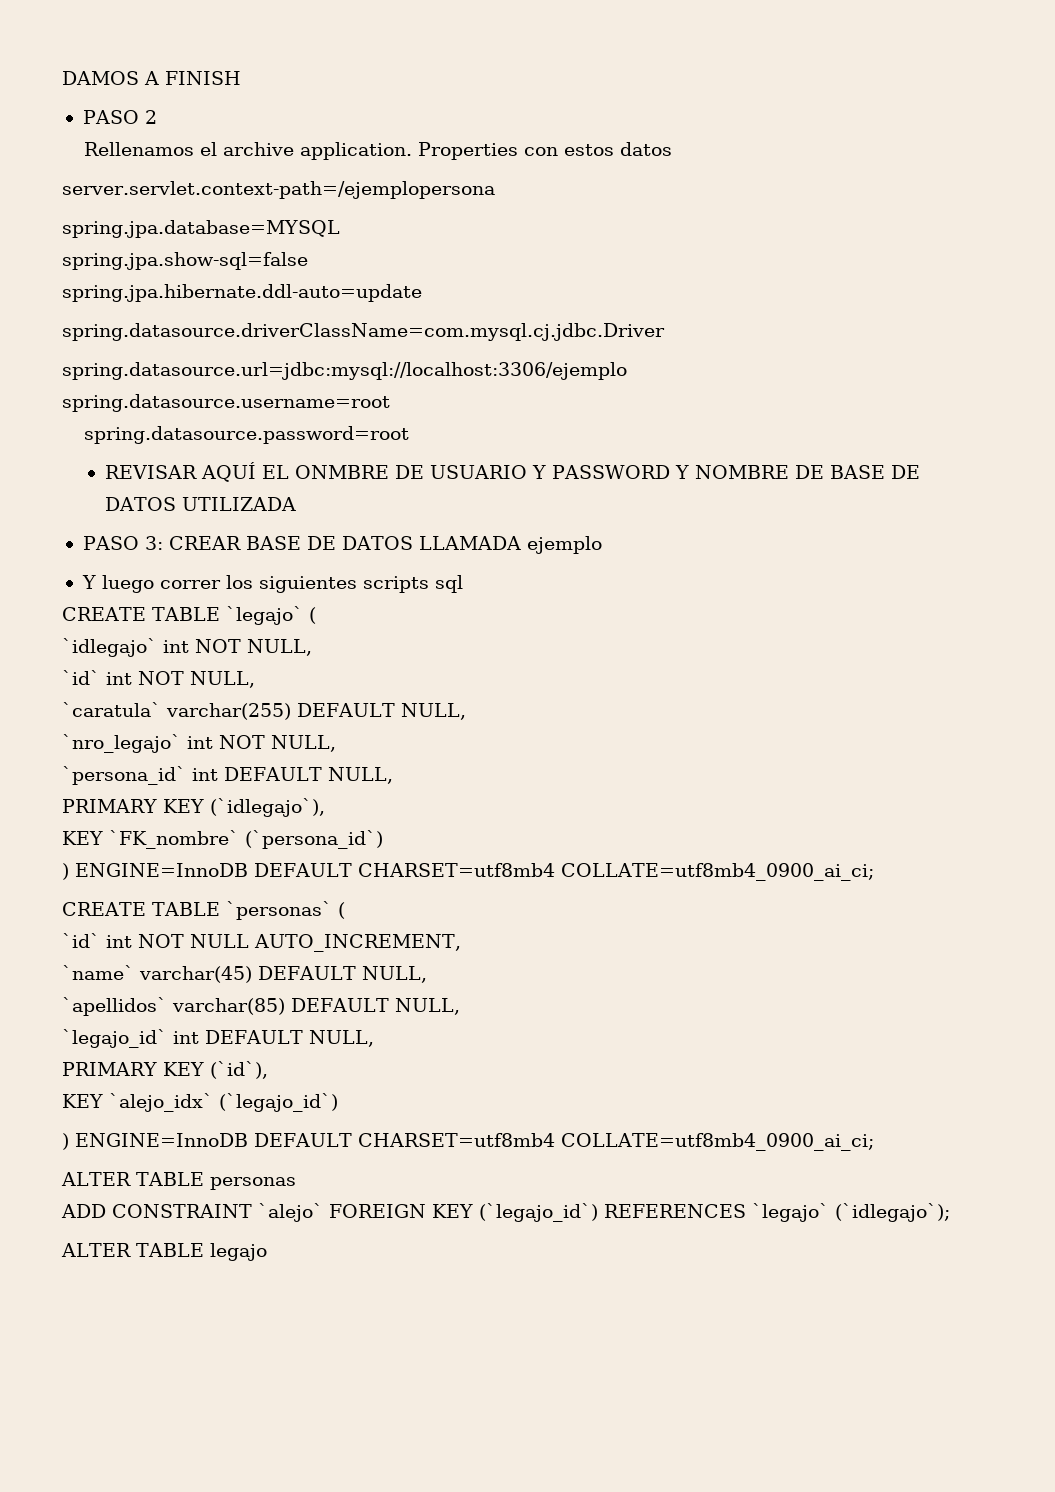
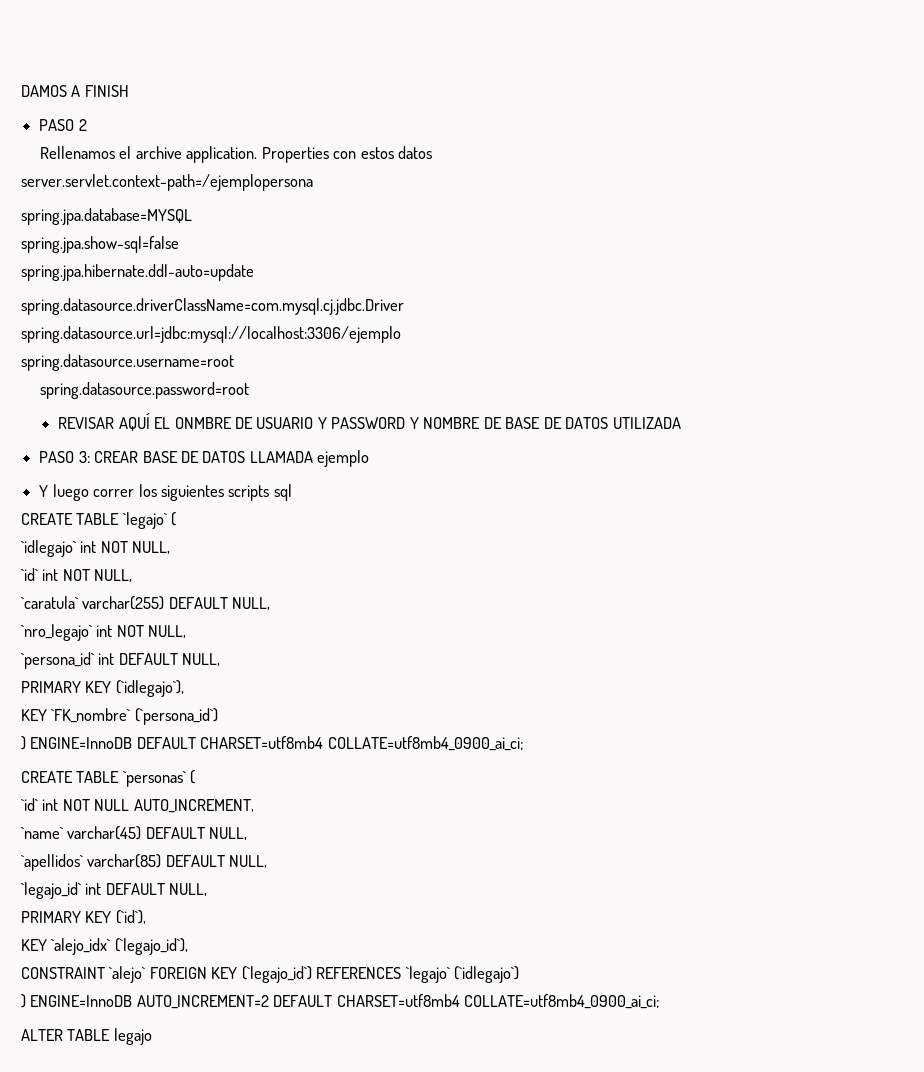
[219,1093,338,1112] [62,1133,874,1151] [61,1172,296,1190] [61,1204,106,1218] (`legajo_id`) // ) ENGINE=InnoDB DEFAULT CHARSET=utf8mb4 COLLATE=utf8mb4_0900_ai_ci; // ALTER TABLE personas // ADD -> [114,938,188,955] (`legajo_id`), //
[835,1203,950,1222] (`idlegajo`); -> [454,966,520,983] [21,994,661,1009] (`idlegajo`) // ) ENGINE=InnoDB AUTO_INCREMENT=2 DEFAULT CHARSET=utf8mb4 COLLATE=utf8mb4_0900_ai_ci;

